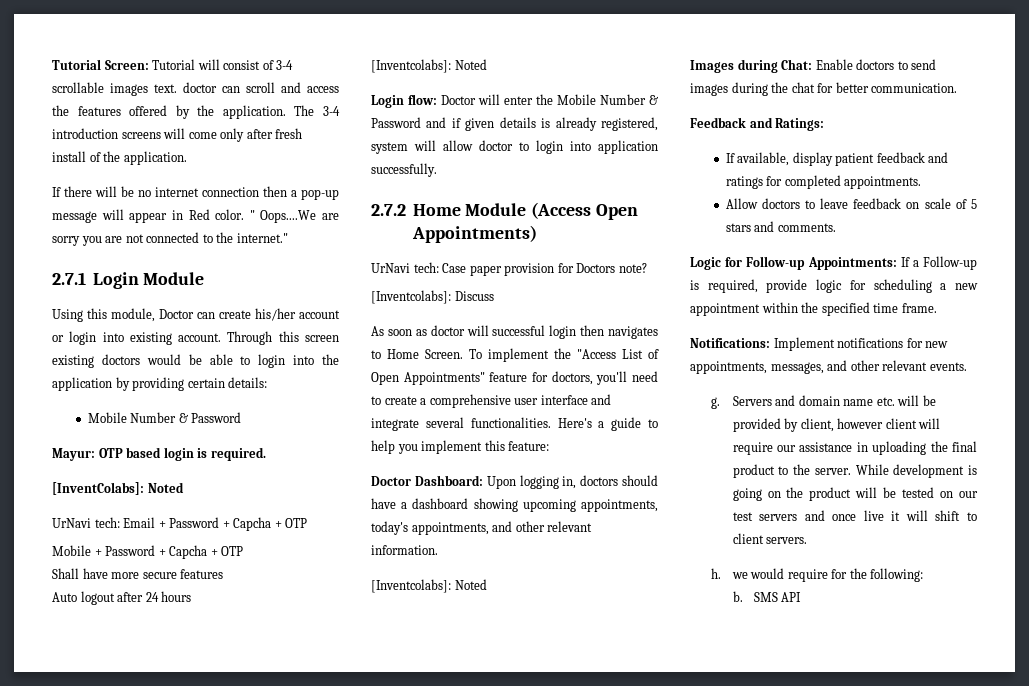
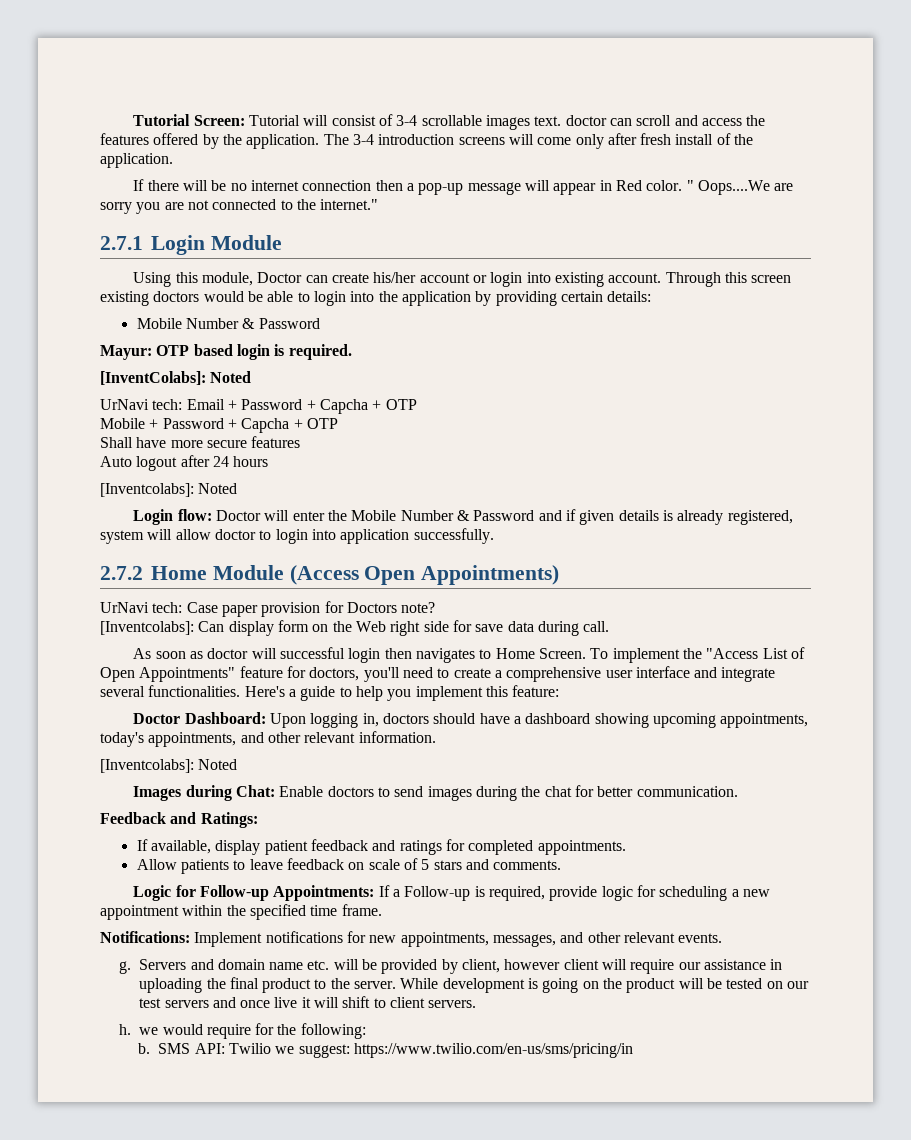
[454,291,494,301] Discuss -> [198,620,610,636] Can display form on the Web right side for save data during call.
[761,198,800,209] doctors -> [181,859,230,874] patients
[781,592,802,602] API -> [194,1043,633,1058] API: Twilio we suggest: https://www.twilio.com/en-us/sms/pricing/in

